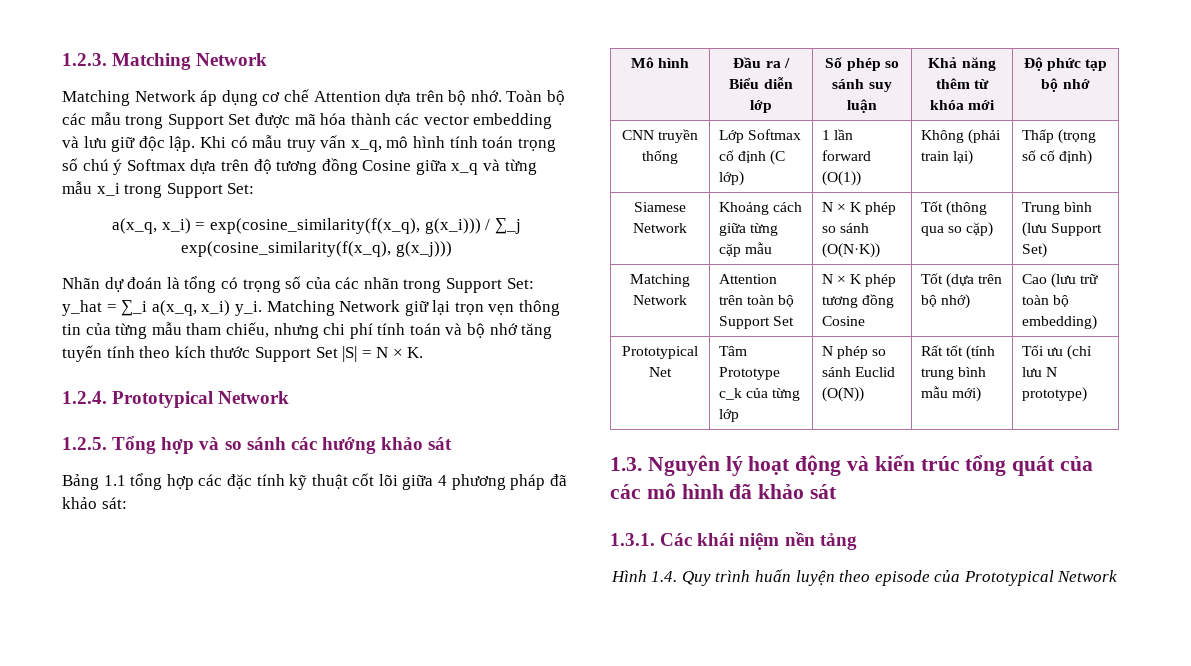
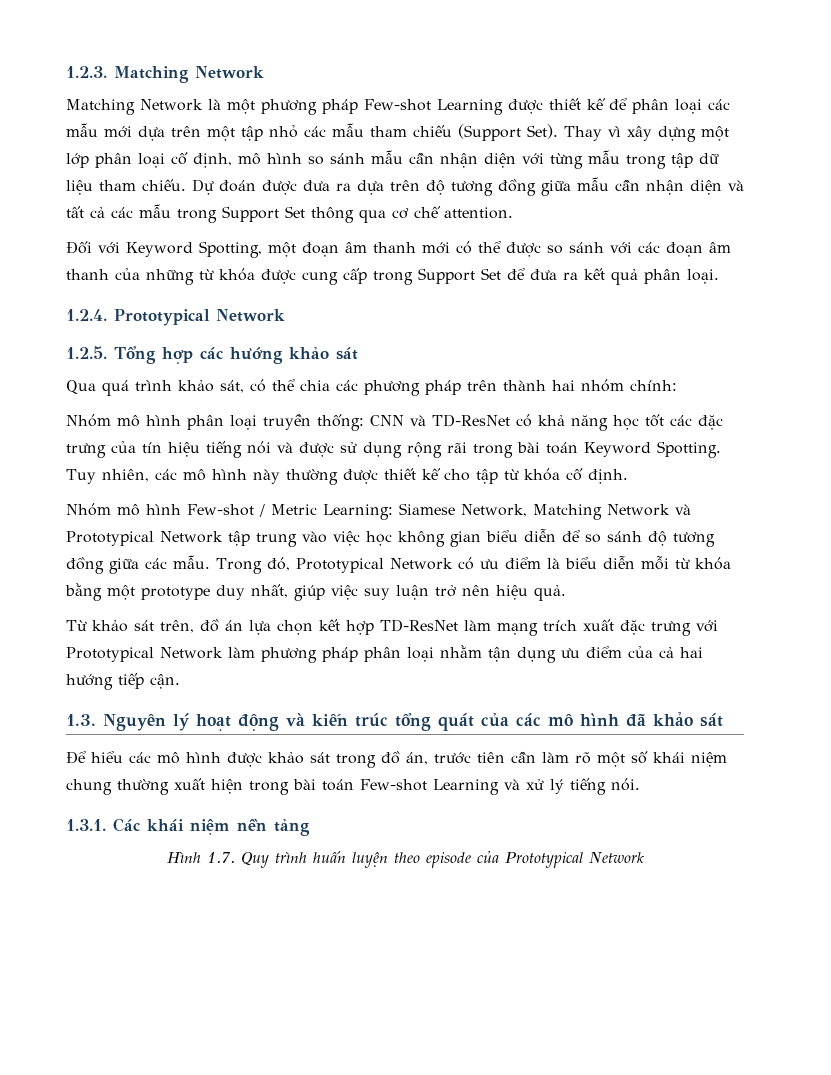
[200,89,566,106] áp dụng cơ chế Attention dựa trên bộ nhớ. Toàn bộ -> [208,98,730,115] [66,123,729,142] [66,150,719,169] [66,177,744,196] [66,206,105,218] là một phương pháp Few-shot Learning được thiết kế để phân loại các mẫu mới dựa trên một tập nhỏ các mẫu tham chiếu (Support Set). Thay vì xây dựng một lớp phân loại cố định, mô hình so sánh mẫu cần nhận diện với từng mẫu trong tập dữ liệu tham chiếu. Dự đoán được đưa ra dựa trên độ tương đồng giữa mẫu cần nhận diện và tất cả
[254,113,553,129] [62,135,556,152] [62,158,537,175] [62,181,255,198] [112,218,521,234] [181,241,452,257] [62,276,534,293] [62,300,561,316] [62,322,553,339] [62,345,424,362] được mã hóa thành các vector embedding và lưu giữ độc lập. Khi có mẫu truy vấn x_q, mô hình tính toán trọng số chú ý Softmax dựa trên độ tương đồng Cosine giữa x_q và từng mẫu x_i trong Support Set: // a(x_q, x_i) = exp(cosine_similarity(f(x_q), g(x_i))) / ∑_j exp(cosine_similarity(f(x_q), g(x_j))) // Nhãn dự đoán là tổng có trọng số của các nhãn trong Support Set: y_hat = ∑_i a(x_q, x_i) y_i. Matching Network giữ lại trọn vẹn thông tin của từng mẫu tham chiếu, nhưng chi phí tính toán và bộ nhớ tăng tuyến tính theo kích thước Support Set |S| = N × K. -> [311,206,513,223] [66,241,731,258] [66,268,719,285] thông qua cơ chế attention. // Đối với Keyword Spotting, một đoạn âm thanh mới có thể được so sánh với các đoạn âm thanh của những từ khóa được cung cấp trong Support Set để đưa ra kết quả phân loại.
[199,437,286,450] và so sánh -> (193, 355) none
[62,473,567,490] [62,497,127,509] [630,57,690,68] [733,57,790,68] [729,77,793,89] [750,100,772,113] [825,57,899,71] [832,79,892,92] [847,99,877,113] [928,57,996,71] [935,78,990,89] [929,100,996,110] [1023,57,1108,71] [1041,78,1090,92] [621,129,699,143] [642,150,678,164] [718,129,801,143] [718,150,786,165] [718,171,744,186] [821,129,853,140] [821,150,871,161] [821,171,861,186] [920,129,1001,144] [920,150,973,165] [1021,129,1096,144] [1021,150,1093,165] [634,202,686,212] [633,223,687,233] [718,202,802,215] [718,223,778,236] [718,242,772,257] [821,202,897,215] [821,223,869,233] [821,243,880,258] [920,201,987,216] [920,222,994,237] [1021,202,1092,215] [1021,222,1102,237] [1021,243,1047,258] [630,274,690,287] [633,295,687,305] [718,274,777,284] [718,295,795,307] [718,316,794,329] [821,274,897,287] [821,294,894,308] [821,316,865,326] [920,273,1003,288] [920,294,970,309] [1021,273,1099,288] [1021,295,1069,307] [1021,315,1097,330] [622,346,698,359] [649,367,672,377] [718,346,747,356] [718,367,780,380] [718,388,801,401] [718,409,739,422] [821,346,887,359] [821,367,895,377] [821,387,864,402] [920,345,996,360] [920,367,986,380] [920,386,981,402] [1021,345,1093,360] [1021,367,1057,377] [1021,387,1087,402] Bảng 1.1 tổng hợp các đặc tính kỹ thuật cốt lõi giữa 4 phương pháp đã khảo sát: // Mô hình | Đầu ra / Biểu diễn lớp | Số phép so sánh suy luận | Khả năng thêm từ khóa mới | Độ phức tạp bộ nhớ // CNN truyền thống | Lớp Softmax cố định (C lớp) | 1 lần forward (O(1)) | Không (phải train lại) | Thấp (trọng số cố định) // Siamese Network | Khoảng cách giữa từng cặp mẫu | N × K phép so sánh (O(N·K)) | Tốt (thông qua so cặp) | Trung bình (lưu Support Set) // Matching Network | Attention trên toàn bộ Support Set | N × K phép tương đồng Cosine | Tốt (dựa trên bộ nhớ) | Cao (lưu trữ toàn bộ embedding) // Prototypical Net | Tâm Prototype c_k của từng lớp | N phép so sánh Euclid (O(N)) | Rất tốt (tính trung bình mẫu mới) | Tối ưu (chỉ lưu N prototype) -> [66,379,677,396] [66,414,723,431] [66,441,721,458] [66,468,628,485] [66,503,691,520] [66,529,715,547] [66,555,731,574] [65,583,566,601] [66,619,718,636] [66,645,703,663] [66,673,180,690] Qua quá trình khảo sát, có thể chia các phương pháp trên thành hai nhóm chính: // Nhóm mô hình phân loại truyền thống: CNN và TD-ResNet có khả năng học tốt các đặc trưng của tín hiệu tiếng nói và được sử dụng rộng rãi trong bài toán Keyword Spotting. Tuy nhiên, các mô hình này thường được thiết kế cho tập từ khóa cố định. // Nhóm mô hình Few-shot / Metric Learning: Siamese Network, Matching Network và Prototypical Network tập trung vào việc học không gian biểu diễn để so sánh độ tương đồng giữa các mẫu. Trong đó, Prototypical Network có ưu điểm là biểu diễn mỗi từ khóa bằng một prototype duy nhất, giúp việc suy luận trở nên hiệu quả. // Từ khảo sát trên, đồ án lựa chọn kết hợp TD-ResNet làm mạng trích xuất đặc trưng với Prototypical Network làm phương pháp phân loại nhằm tận dụng ưu điểm của cả hai hướng tiếp cận.
(838, 491) none -> [66,751,727,768] [66,778,640,795] // Để hiểu các mô hình được khảo sát trong đồ án, trước tiên cần làm rõ một số khái niệm chung thường xuất hiện trong bài toán Few-shot Learning và xử lý tiếng nói.
[651,571,678,582] 1.4. -> [206,852,235,863] 1.7.

